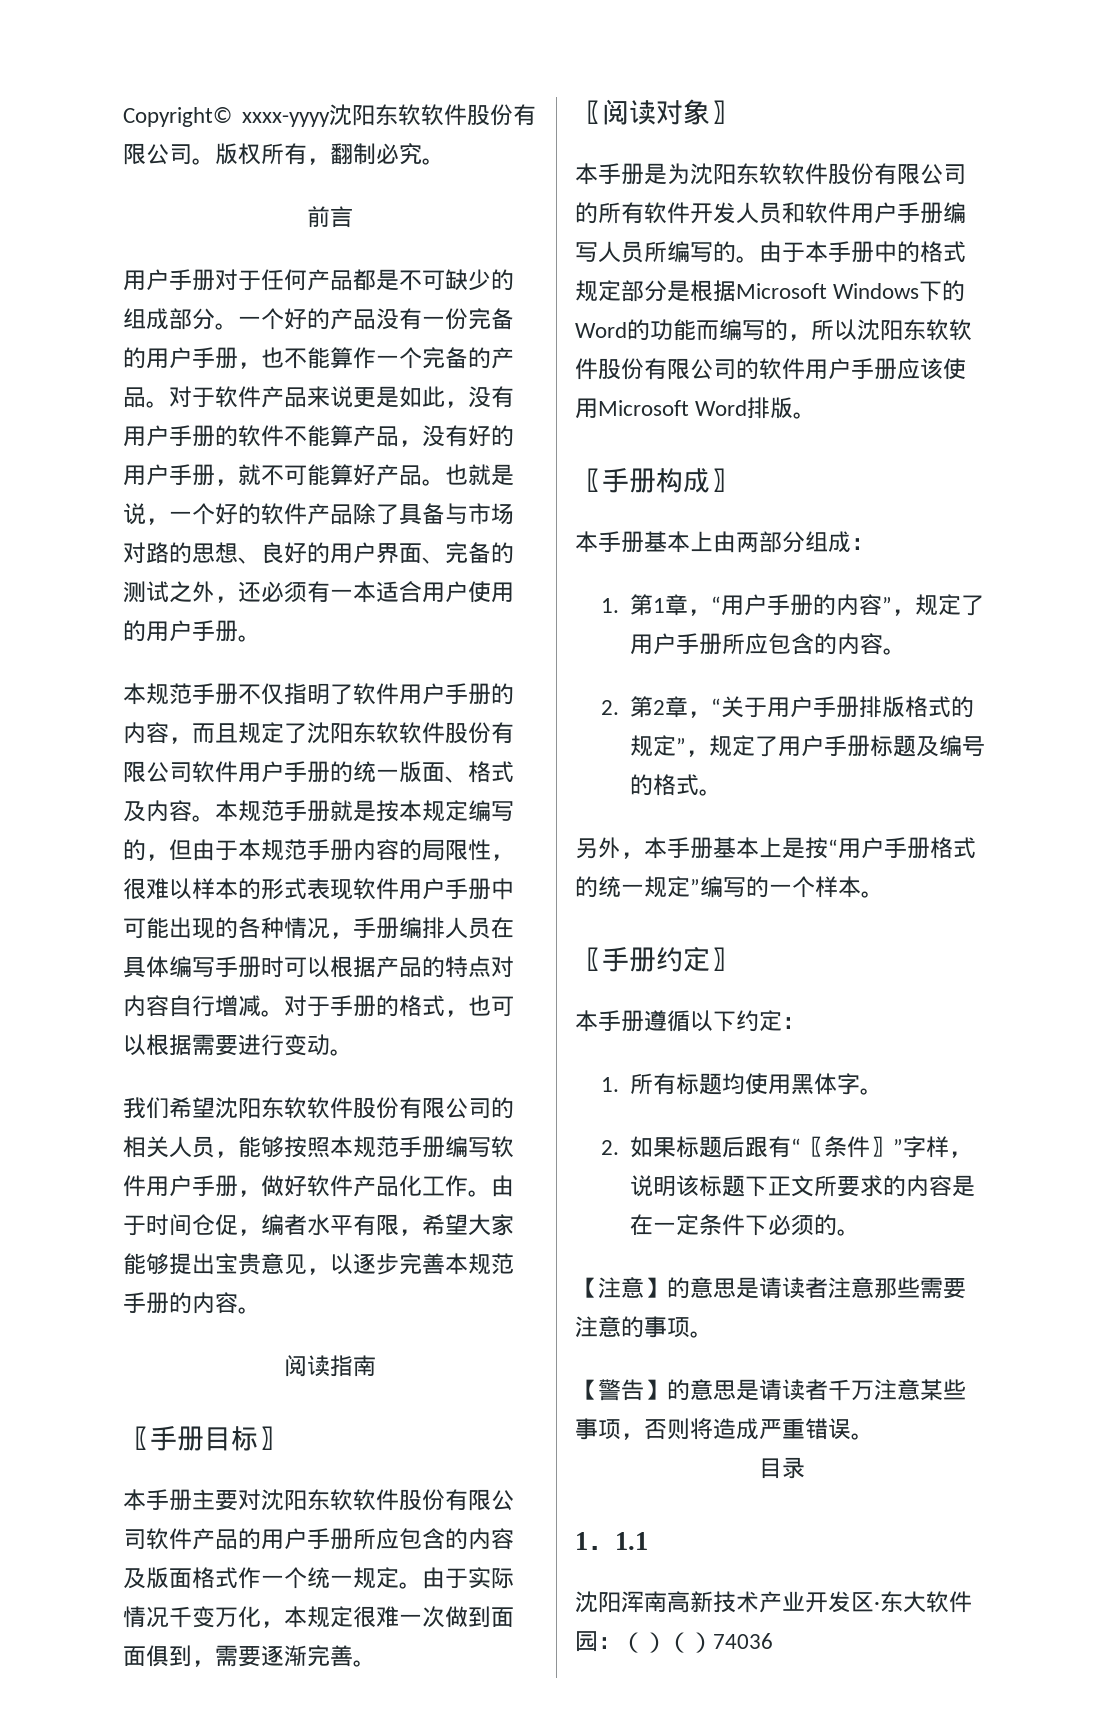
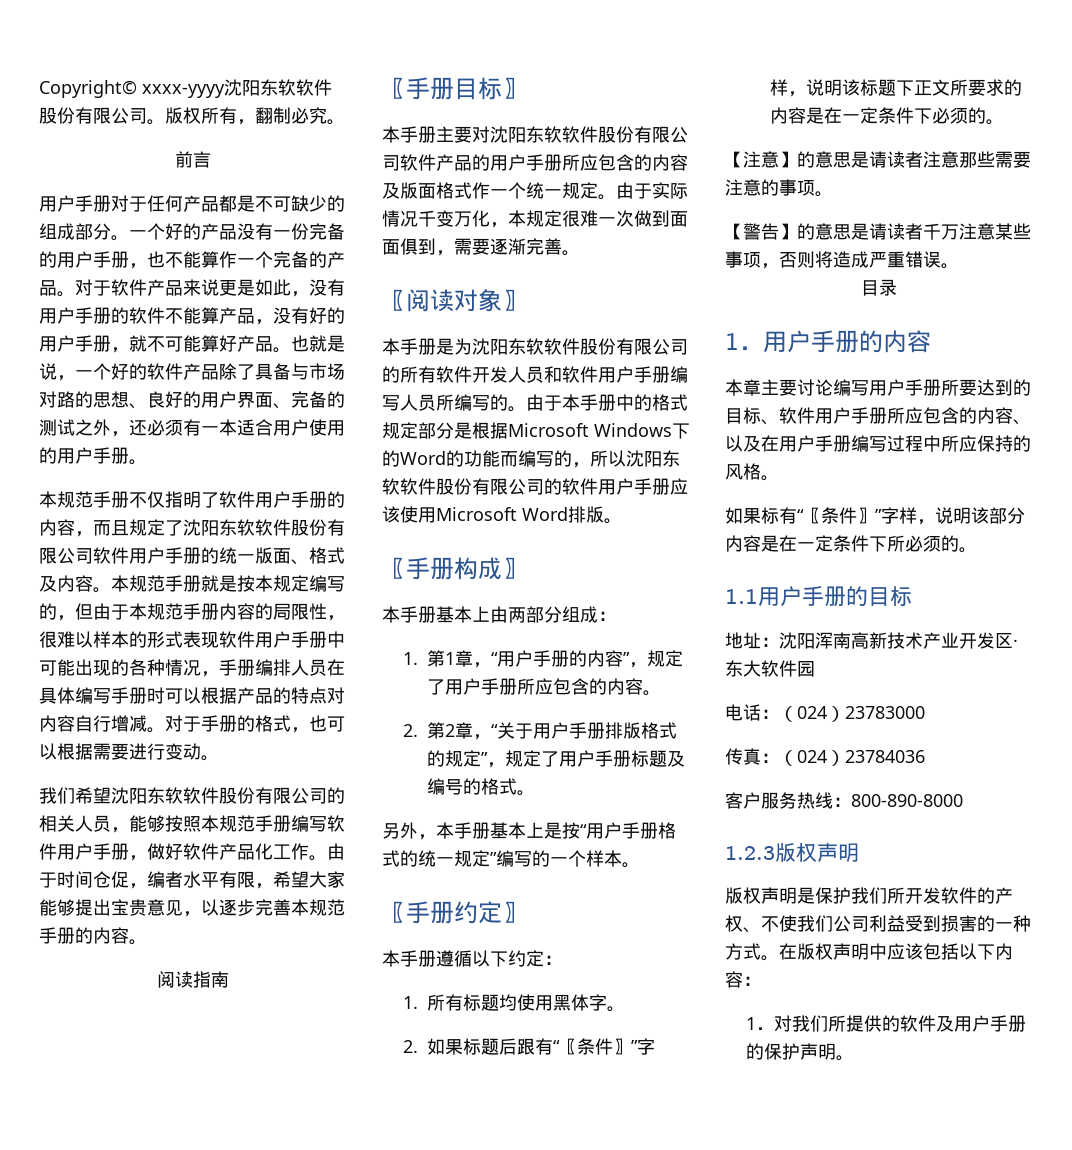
[615,1532,648,1550] 1.1 // -> [763,330,931,353] [725,379,1031,396] [725,407,1031,425] [725,435,1031,452] [725,463,779,481] [725,507,1025,525] [725,535,977,553] [725,586,912,607] [725,632,779,649] 用户手册的内容 // 本章主要讨论编写用户手册所要达到的目标、软件用户手册所应包含的内容、以及在用户手册编写过程中所应保持的风格。 // 如果标有“〖条件〗”字样，说明该部分内容是在一定条件下所必须的。 // 1.1用户手册的目标 // 地址：
[598,1632,773,1653] ：（）（）74036 -> [725,704,925,722] [725,748,925,766] [725,792,963,809] [725,842,859,863] [725,887,1013,904] [725,915,1031,933] [725,943,1013,961] [725,971,761,988] [746,1015,1027,1032] [746,1043,855,1061] // 电话：（024）23783000 // 传真：（024）23784036 // 客户服务热线：800-890-8000 // 1.2.3版权声明 // 版权声明是保护我们所开发软件的产权、不使我们公司利益受到损害的一种方式。在版权声明中应该包括以下内容： // 1．对我们所提供的软件及用户手册的保护声明。

